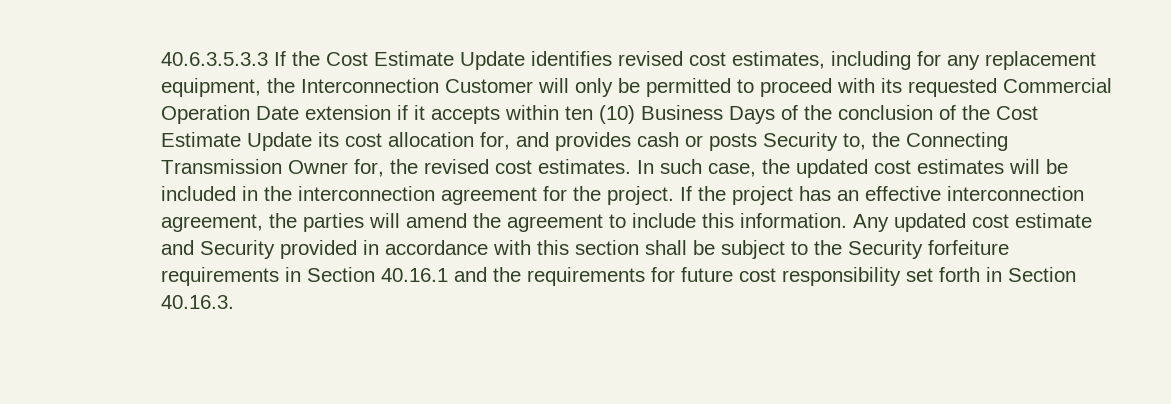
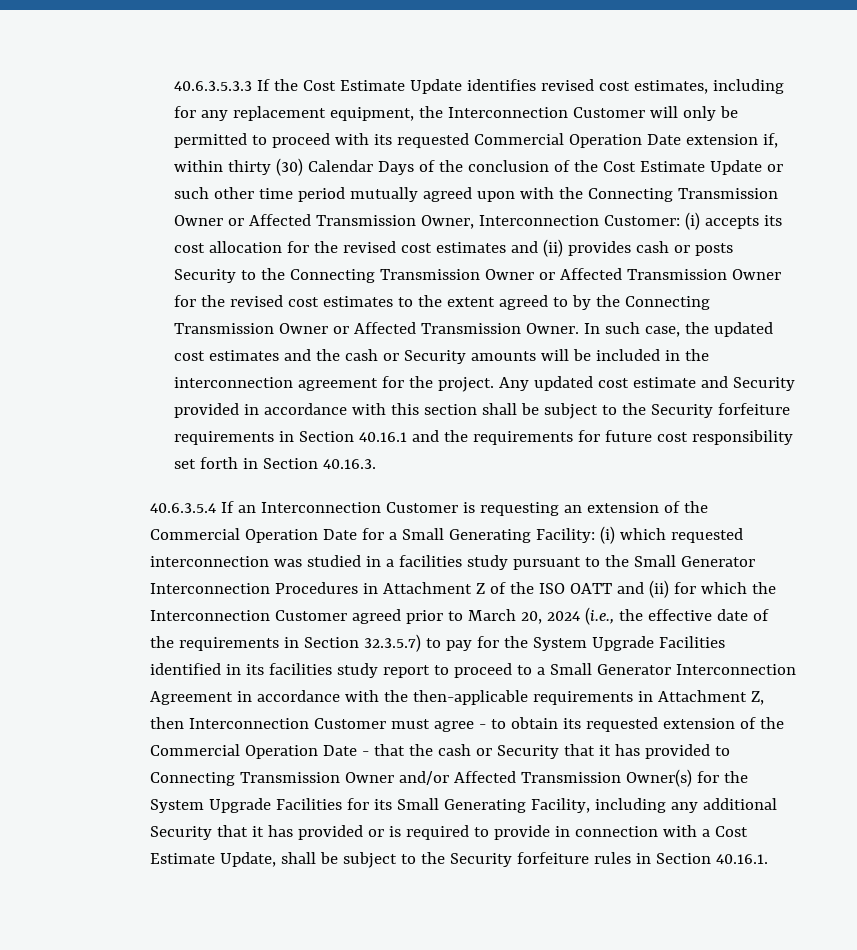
[396,105,723,124] if it accepts within ten (10) Business -> [763,133,779,148] [174,158,374,176] if, within thirty (30) Calendar
[317,132,549,150] its cost allocation for, and -> [767,164,784,172] [174,187,779,202] [174,212,783,230] [174,239,564,257] or such other time period mutually agreed upon with the Connecting Transmission Owner or Affected Transmission Owner, Interconnection Customer: (i) accepts its cost allocation for the revised cost estimates and (ii)
[842,132,1008,151] [160,159,631,177] to, the Connecting Transmission Owner for, the revised cost estimates. -> [241,268,782,283] [174,295,711,310] [174,322,580,334] to the Connecting Transmission Owner or Affected Transmission Owner for the revised cost estimates to the extent agreed to by the Connecting Transmission Owner or Affected Transmission Owner.
(1004, 166) none -> [284,349,537,364] and the cash or Security amounts
[679,186,1084,205] [160,213,847,232] If the project has an effective interconnection agreement, the parties will amend the agreement to include this information. -> (495, 384) none
(234, 302) none -> [150,501,709,516] [150,526,744,544] [150,555,756,570] [150,580,777,598] [150,607,770,625] [150,634,726,652] [150,663,797,678] [150,690,765,705] [150,717,785,732] [150,744,731,759] [150,769,749,787] [150,798,778,813] [150,825,749,840] [150,852,769,868] // 40.6.3.5.4 If an Interconnection Customer is requesting an extension of the Commercial Operation Date for a Small Generating Facility: (i) which requested interconnection was studied in a facilities study pursuant to the Small Generator Interconnection Procedures in Attachment Z of the ISO OATT and (ii) for which the Interconnection Customer agreed prior to March 20, 2024 (i.e., the effective date of the requirements in Section 32.3.5.7) to pay for the System Upgrade Facilities identified in its facilities study report to proceed to a Small Generator Interconnection Agreement in accordance with the then-applicable requirements in Attachment Z, then Interconnection Customer must agree - to obtain its requested extension of the Commercial Operation Date - that the cash or Security that it has provided to Connecting Transmission Owner and/or Affected Transmission Owner(s) for the System Upgrade Facilities for its Small Generating Facility, including any additional Security that it has provided or is required to provide in connection with a Cost Estimate Update, shall be subject to the Security forfeiture rules in Section 40.16.1.

